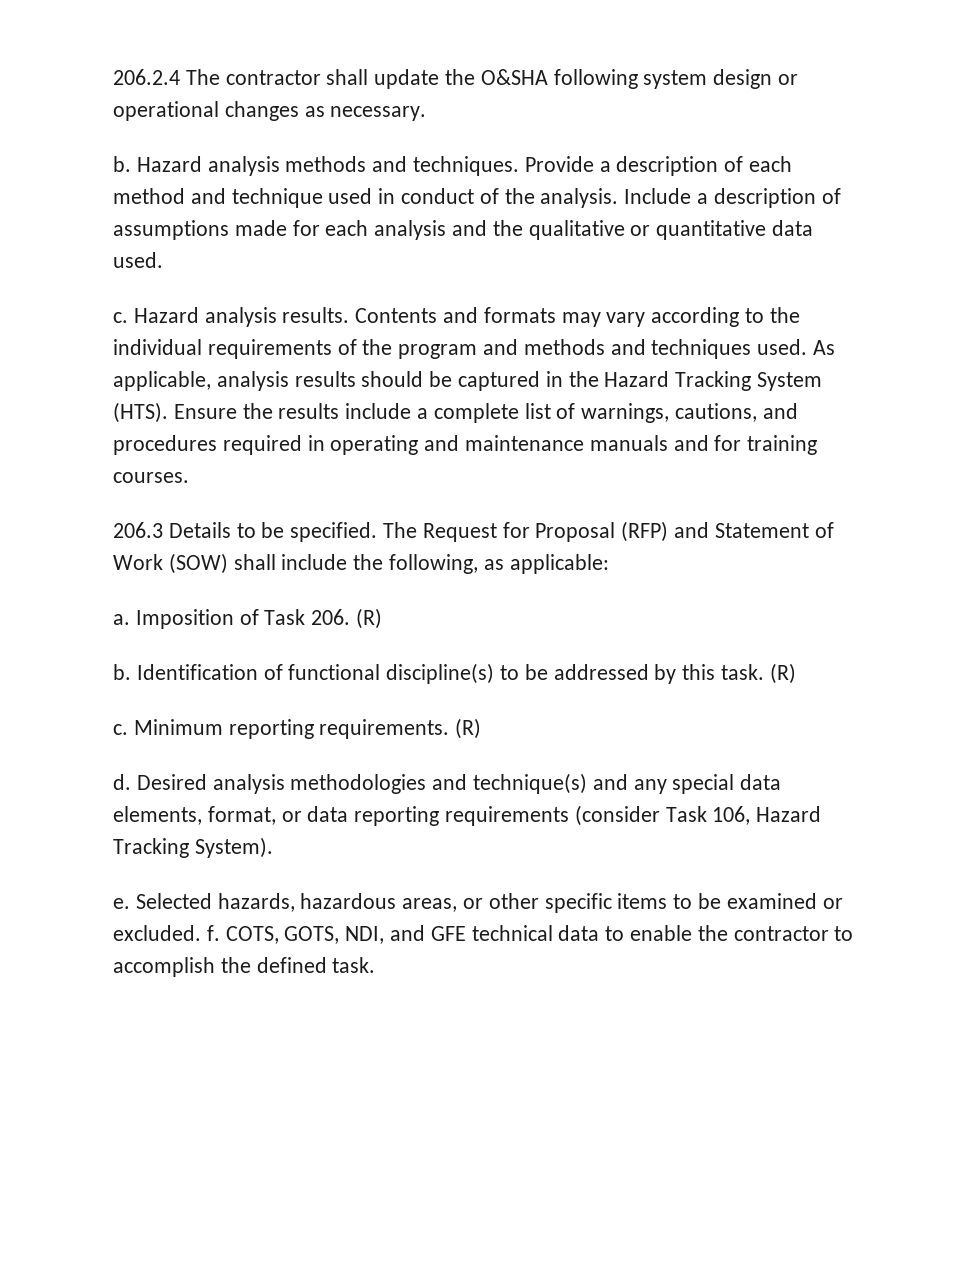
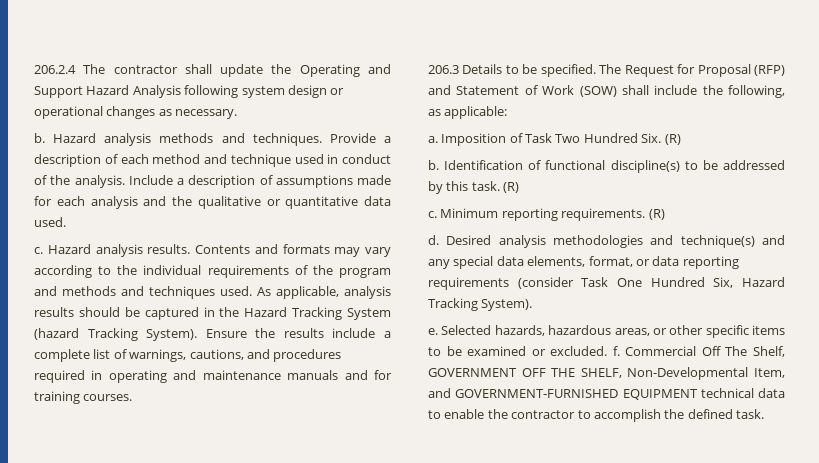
[480,69,548,85] O&SHA -> [299,64,391,77] [34,85,181,98] Operating and Support Hazard Analysis
[113,402,168,423] (HTS). -> [34,328,198,341] (hazard Tracking System).
[311,609,351,625] 206. -> [555,133,662,143] Two Hundred Six.
[712,806,751,825] 106, -> [616,277,734,288] One Hundred Six,
[225,925,466,944] COTS, GOTS, NDI, and GFE -> [625,346,785,357] [428,367,785,380] [428,388,698,400] Commercial Off The Shelf, GOVERNMENT OFF THE SHELF, Non-Developmental Item, and GOVERNMENT-FURNISHED EQUIPMENT

